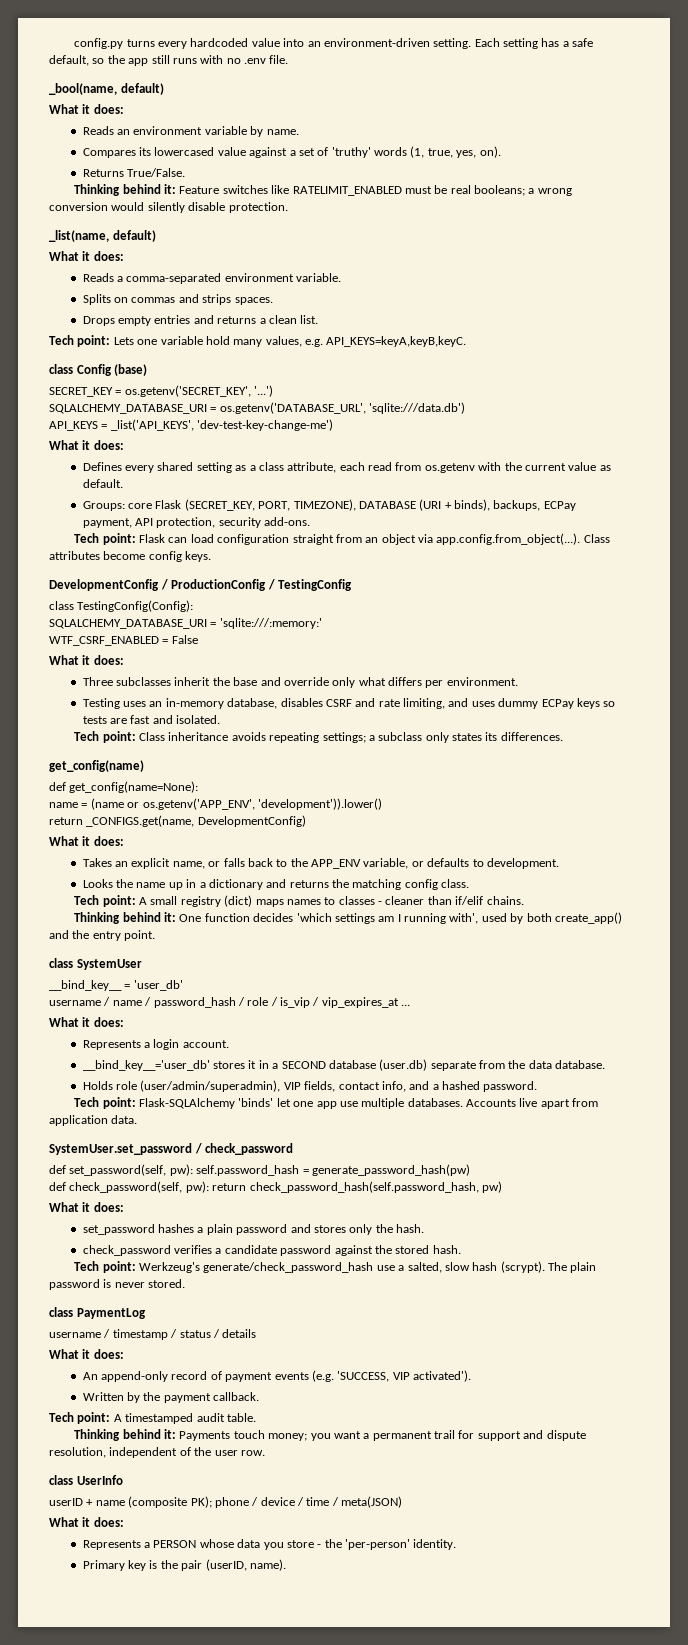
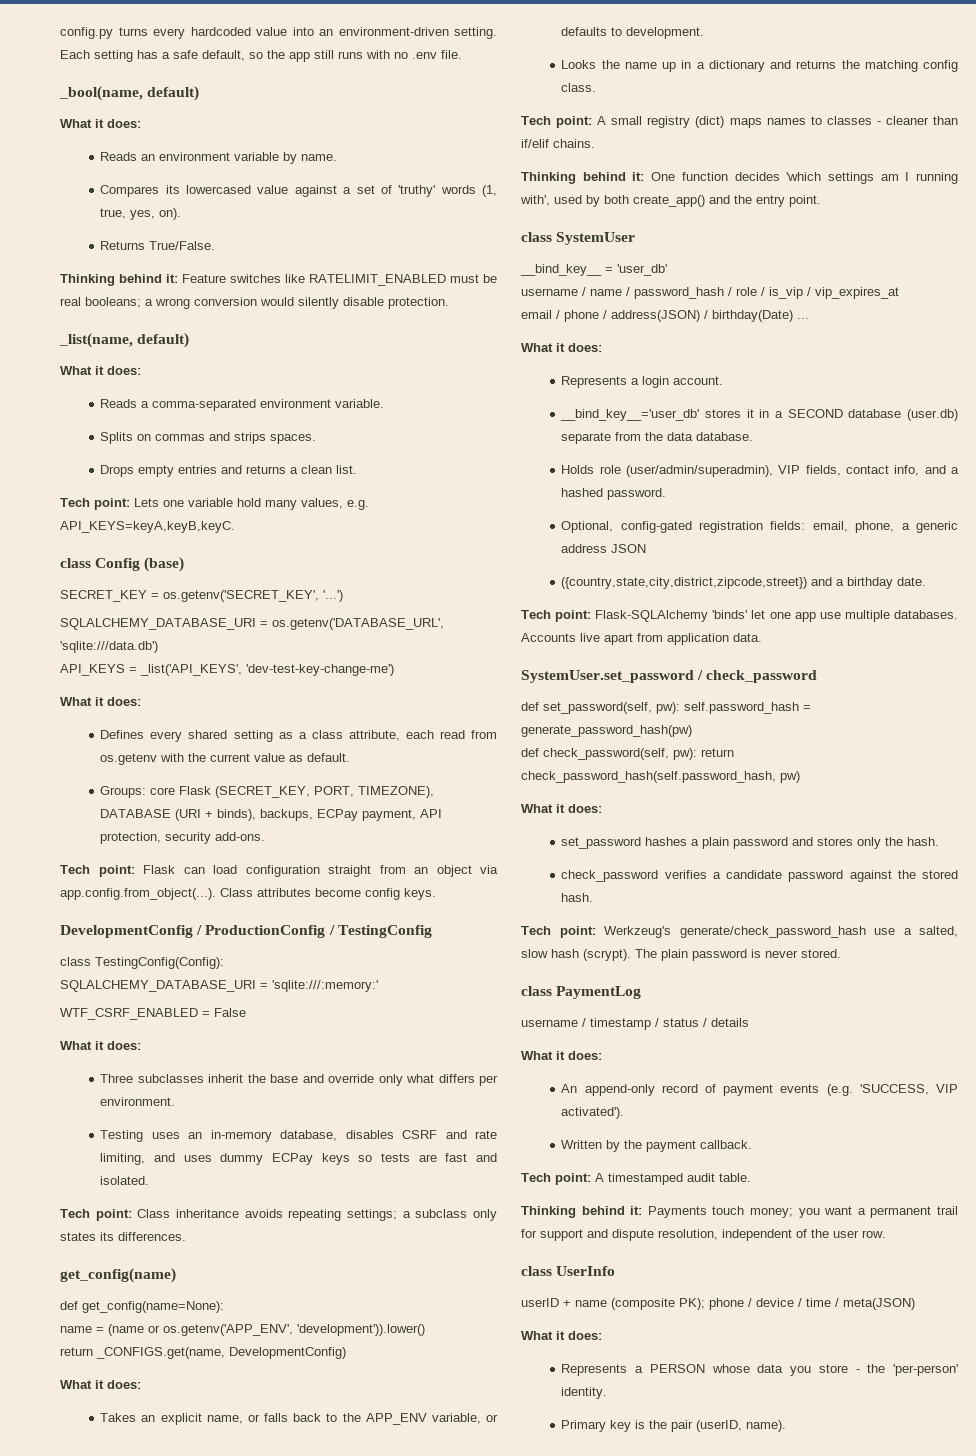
(399, 1002) none -> [521,310,793,322] // email / phone / address(JSON) / birthday(Date)
(538, 1086) none -> [561,521,959,533] [561,544,647,553] [561,577,927,589] // Optional, config-gated registration fields: email, phone, a generic address JSON // ({country,state,city,district,zipcode,street}) and a birthday date.

